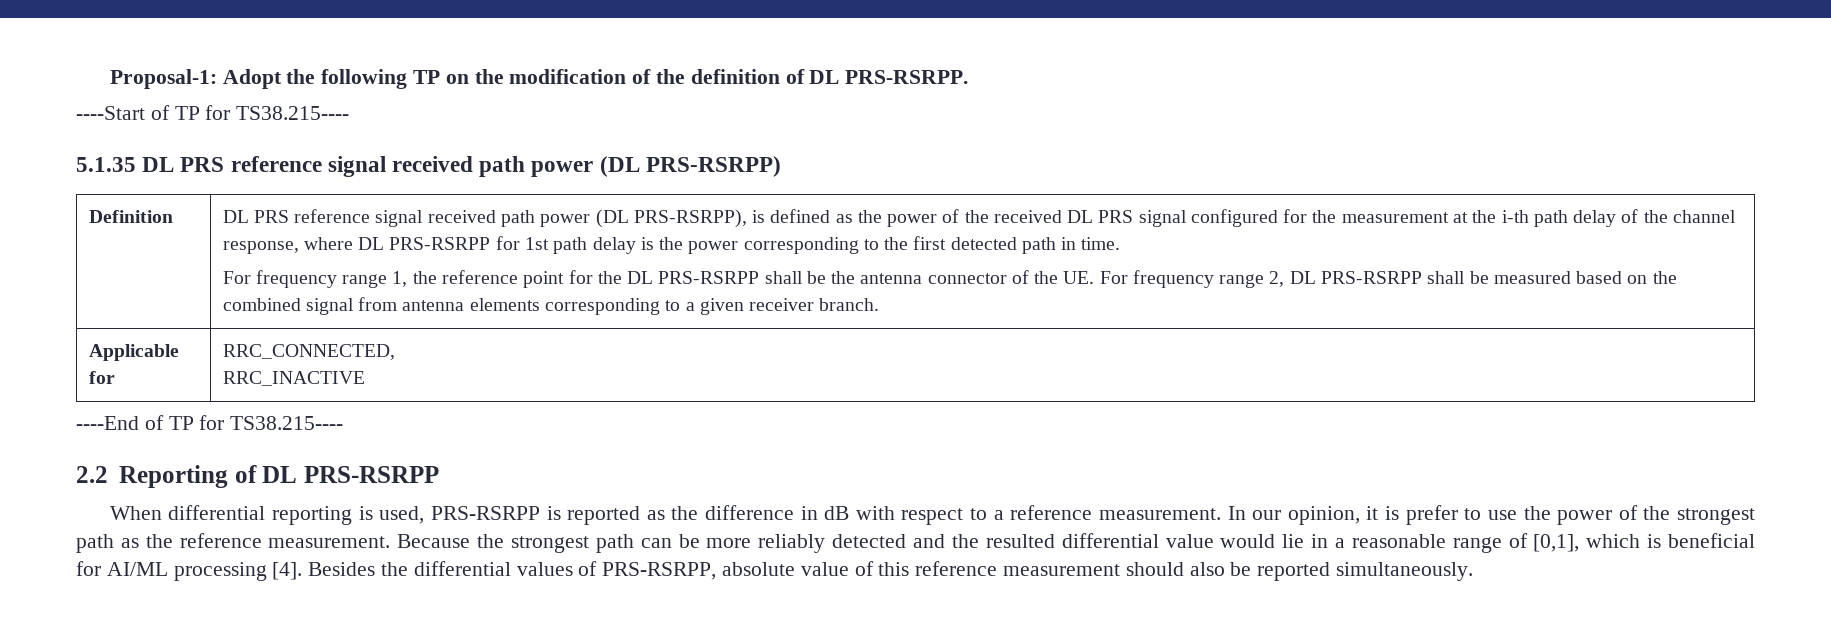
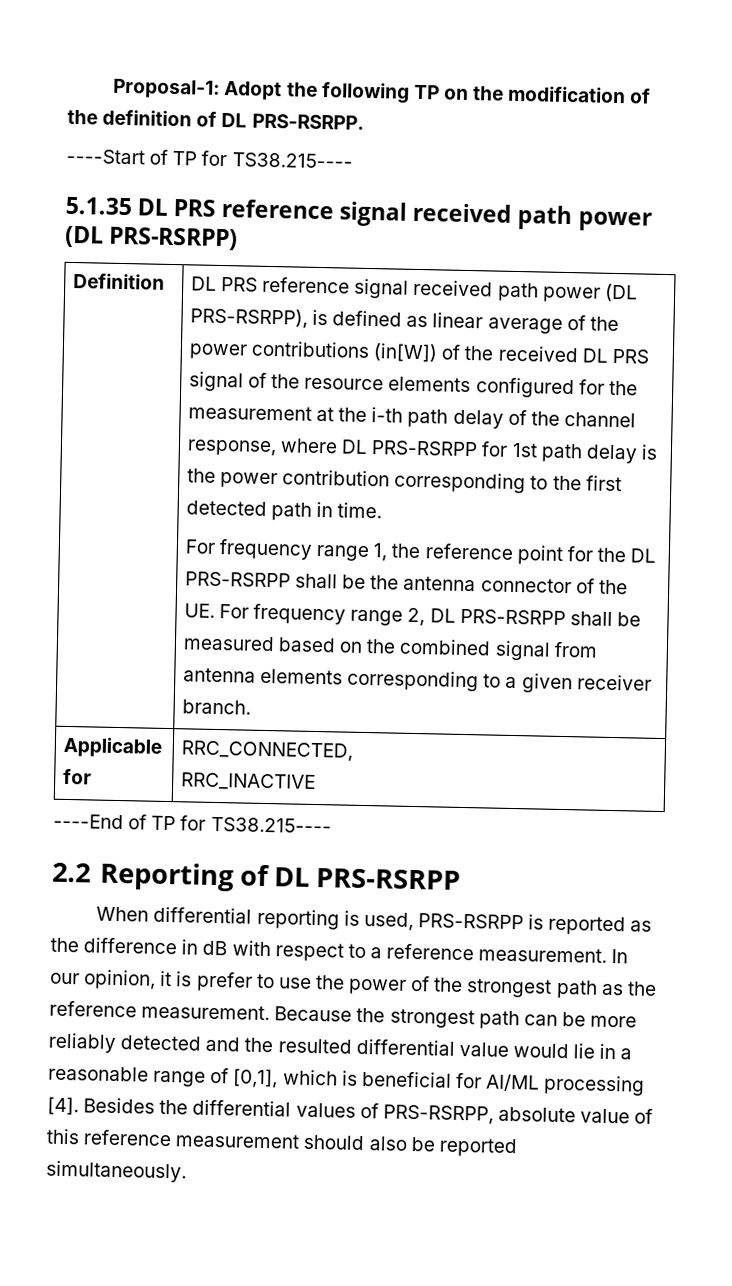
[857,210,938,227] the power -> [432,312,619,334] [188,340,439,363] linear average of the power contributions (in[W])
(1187, 218) none -> [248,372,472,393] of the resource elements
(739, 247) none -> [282,469,391,487] contribution

